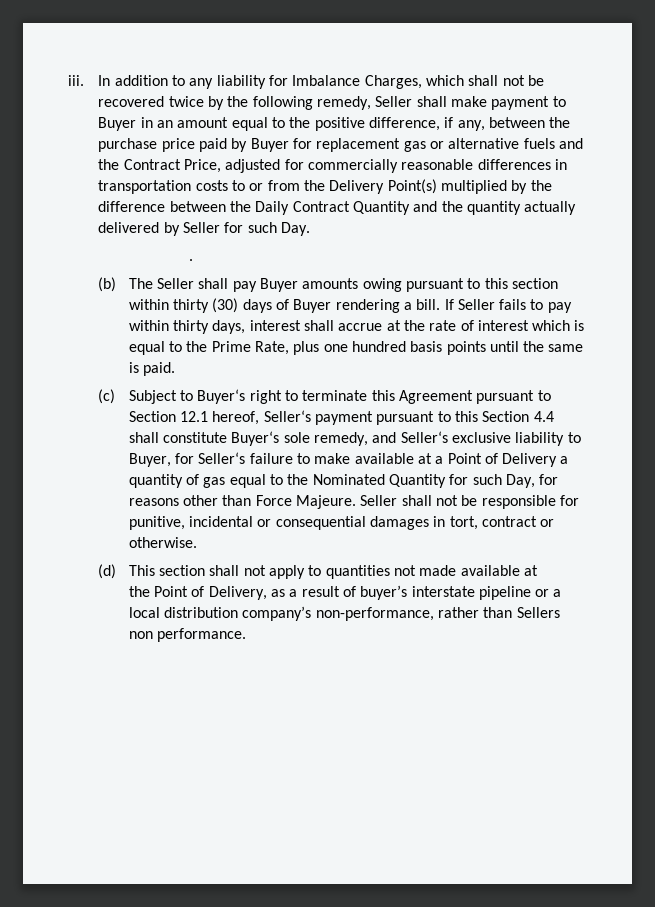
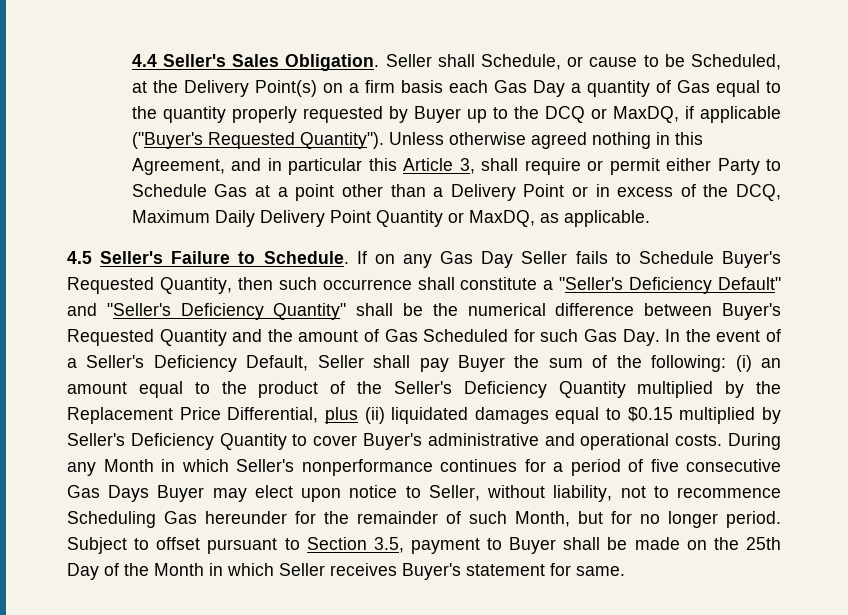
[68,75,544,89] [98,96,566,110] [98,117,153,131] iii. In addition to any liability for Imbalance Charges, which shall not be recovered twice by the following remedy, Seller shall make payment to Buyer in -> [131,54,782,71] [131,80,782,97] [131,106,781,123] [131,132,703,149] [131,158,781,175] [131,184,781,201] [131,210,650,227] [67,251,781,268] [67,277,781,294] [67,303,781,320] [67,329,782,346] [67,355,752,372] 4.4 Seller's Sales Obligation. Seller shall Schedule, or cause to be Scheduled, at the Delivery Point(s) on a firm basis each Gas Day a quantity of Gas equal to the quantity properly requested by Buyer up to the DCQ or MaxDQ, if applicable ("Buyer's Requested Quantity"). Unless otherwise agreed nothing in this Agreement, and in particular this Article 3, shall require or permit either Party to Schedule Gas at a point other than a Delivery Point or in excess of the DCQ, Maximum Daily Delivery Point Quantity or MaxDQ, as applicable. // 4.5 Seller's Failure to Schedule. If on any Gas Day Seller fails to Schedule Buyer's Requested Quantity, then such occurrence shall constitute a "Seller's Deficiency Default" and "Seller's Deficiency Quantity" shall be the numerical difference between Buyer's Requested Quantity and the amount of Gas Scheduled for such Gas Day. In the event of a Seller's Deficiency Default, Seller shall pay Buyer the sum of the following: (i)
[314,117,571,131] [98,138,583,152] [98,159,567,173] [98,179,552,194] [98,201,577,215] [98,222,310,236] [189,259,194,261] [98,277,558,292] [128,298,572,313] [128,320,585,334] [128,341,584,355] [128,362,175,376] [98,389,551,404] [128,410,554,425] [128,431,581,446] [128,452,569,467] [128,474,559,488] [128,495,579,509] [128,516,555,530] [128,537,197,548] [98,564,538,579] [128,585,562,600] [128,606,560,621] [128,628,246,642] positive difference, if any, between the purchase price paid by Buyer for replacement gas or alternative fuels and the Contract Price, adjusted for commercially reasonable differences in transportation costs to or from the Delivery Point(s) multiplied by the difference between the Daily Contract Quantity and the quantity actually delivered by Seller for such Day. // . // (b) The Seller shall pay Buyer amounts owing pursuant to this section within thirty (30) days of Buyer rendering a bill. If Seller fails to pay within thirty days, interest shall accrue at the rate of interest which is equal to the Prime Rate, plus one hundred basis points until the same is paid. // (c) Subject to Buyer‘s right to terminate this Agreement pursuant to Section 12.1 hereof, Seller‘s payment pursuant to this Section 4.4 shall constitute Buyer‘s sole remedy, and Seller‘s exclusive liability to Buyer, for Seller‘s failure to make available at a Point of Delivery a quantity of gas equal to the Nominated Quantity for such Day, for reasons other than Force Majeure. Seller shall not be responsible for punitive, incidental or consequential damages in tort, contract or otherwise. // (d) This section shall not apply to quantities not made available at // the Point of Delivery, as a result of buyer’s interstate pipeline or a local distribution company’s non-performance, rather than Sellers non performance. -> [258,381,782,398] [67,407,781,424] [67,433,781,450] [67,459,781,476] [67,485,782,502] [67,511,781,528] [67,537,781,554] [67,563,625,580] product of the Seller's Deficiency Quantity multiplied by the Replacement Price Differential, plus (ii) liquidated damages equal to $0.15 multiplied by Seller's Deficiency Quantity to cover Buyer's administrative and operational costs. During any Month in which Seller's nonperformance continues for a period of five consecutive Gas Days Buyer may elect upon notice to Seller, without liability, not to recommence Scheduling Gas hereunder for the remainder of such Month, but for no longer period. Subject to offset pursuant to Section 3.5, payment to Buyer shall be made on the 25th Day of the Month in which Seller receives Buyer's statement for same.

